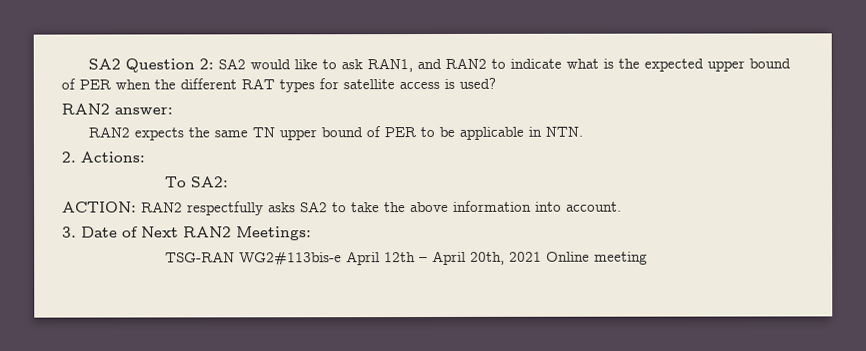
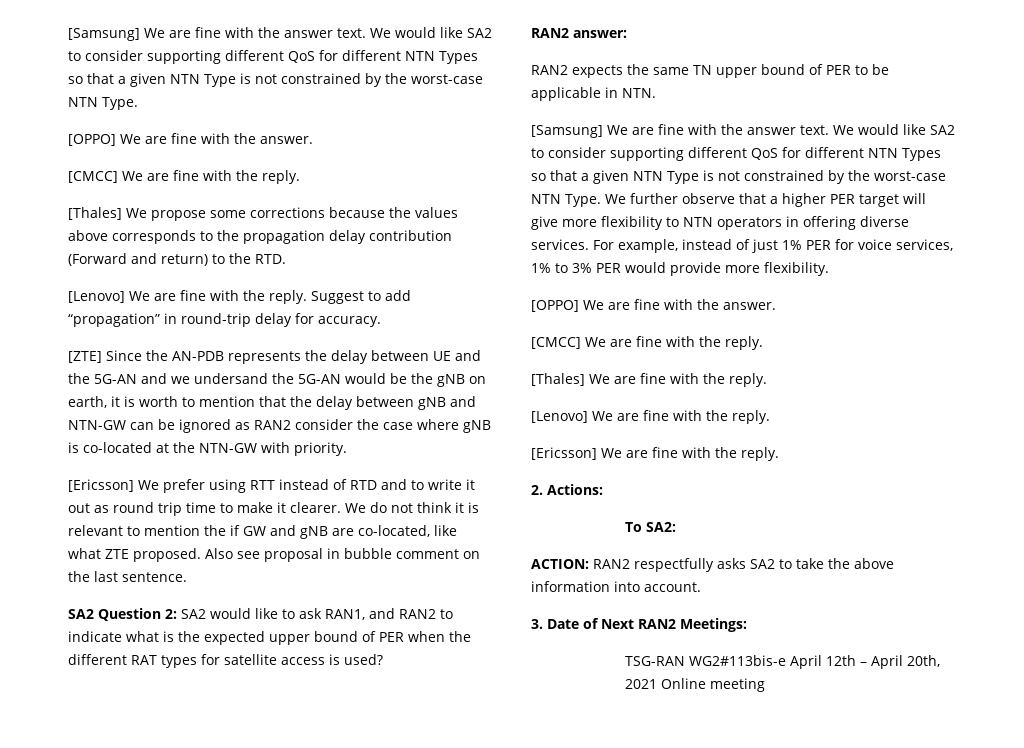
(88, 64) none -> [68,27,492,41] [68,50,478,64] [68,73,483,87] [68,97,138,110] [68,133,313,146] [68,170,300,184] [68,207,458,221] [68,230,452,244] [68,253,286,266] [68,290,411,304] [68,313,381,327] [68,350,481,364] [68,373,486,387] [68,396,476,410] [68,419,491,433] [68,442,347,456] [68,479,475,493] [68,502,479,516] [68,525,457,539] [68,548,480,562] [68,571,187,582] [Samsung] We are fine with the answer text. We would like SA2 to consider supporting different QoS for different NTN Types so that a given NTN Type is not constrained by the worst-case NTN Type. // [OPPO] We are fine with the answer. // [CMCC] We are fine with the reply. // [Thales] We propose some corrections because the values above corresponds to the propagation delay contribution (Forward and return) to the RTD. // [Lenovo] We are fine with the reply. Suggest to add “propagation” in round-trip delay for accuracy. // [ZTE] Since the AN-PDB represents the delay between UE and the 5G-AN and we undersand the 5G-AN would be the gNB on earth, it is worth to mention that the delay between gNB and NTN-GW can be ignored as RAN2 consider the case where gNB is co-located at the NTN-GW with priority. // [Ericsson] We prefer using RTT instead of RTD and to write it out as round trip time to make it clearer. We do not think it is relevant to mention the if GW and gNB are co-located, like what ZTE proposed. Also see proposal in bubble comment on the last sentence. //
(584, 131) none -> [531,124,955,138] [531,147,941,161] [531,170,946,184] [531,193,926,207] [531,216,909,230] [531,239,953,253] [531,262,829,276] [531,299,776,312] [531,336,763,350] [531,373,767,387] [531,410,770,424] [531,447,779,461] // [Samsung] We are fine with the answer text. We would like SA2 to consider supporting different QoS for different NTN Types so that a given NTN Type is not constrained by the worst-case NTN Type. We further observe that a higher PER target will give more flexibility to NTN operators in offering diverse services. For example, instead of just 1% PER for voice services, 1% to 3% PER would provide more flexibility. // [OPPO] We are fine with the answer. // [CMCC] We are fine with the reply. // [Thales] We are fine with the reply. // [Lenovo] We are fine with the reply. // [Ericsson] We are fine with the reply.

